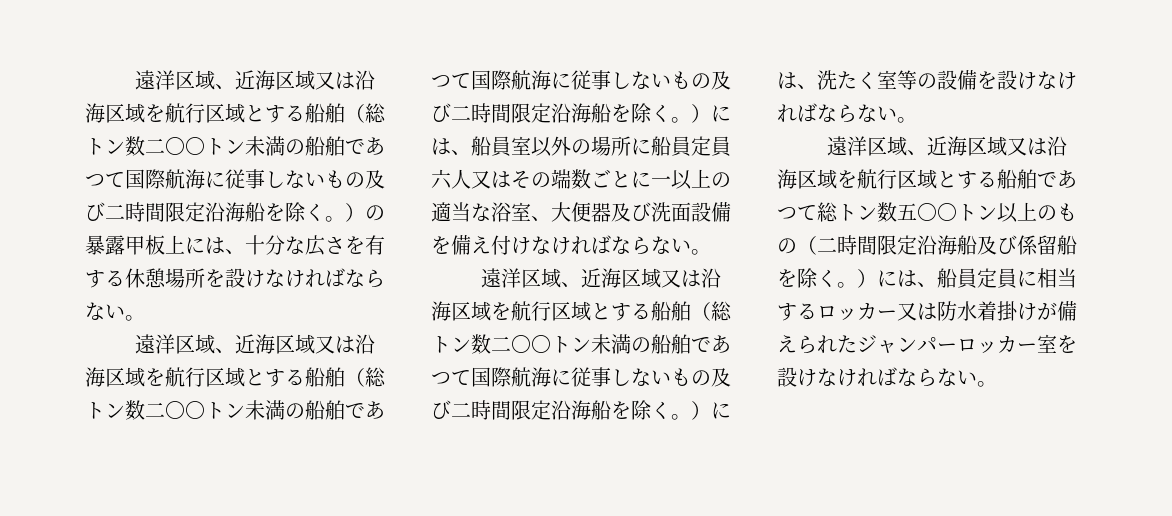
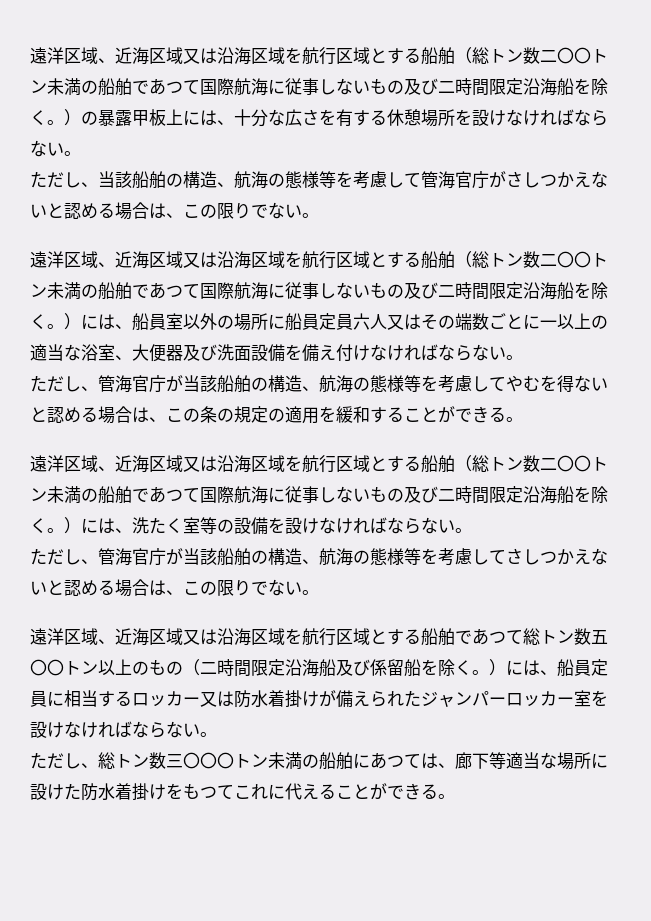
(145, 318) none -> [30,171,608,189] [30,202,319,220] // ただし、当該船舶の構造、航海の態様等を考慮して管海官庁がさしつかえないと認める場合は、この限りでない。
(711, 252) none -> [30,375,608,393] [30,406,523,424] // ただし、管海官庁が当該船舶の構造、航海の態様等を考慮してやむを得ないと認める場合は、この条の規定の適用を緩和することができる。
(917, 120) none -> [30,548,608,566] [30,579,319,597] // ただし、管海官庁が当該船舶の構造、航海の態様等を考慮してさしつかえないと認める場合は、この限りでない。
(997, 384) none -> [30,752,608,770] [30,783,455,801] // ただし、総トン数三〇〇〇トン未満の船舶にあつては、廊下等適当な場所に設けた防水着掛けをもつてこれに代えることができる。

